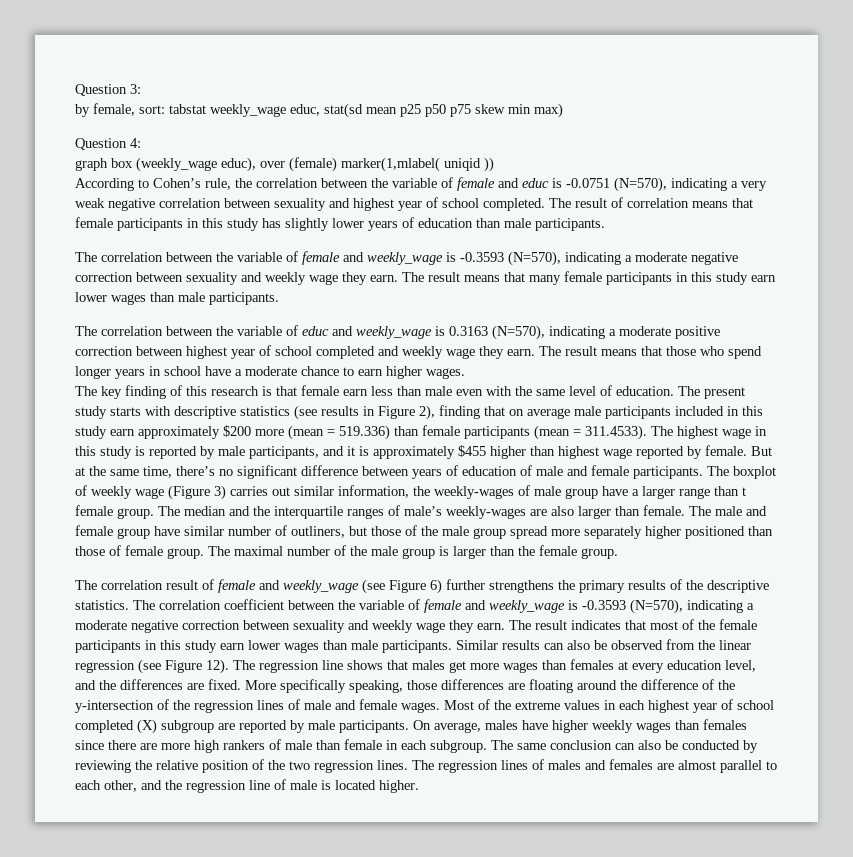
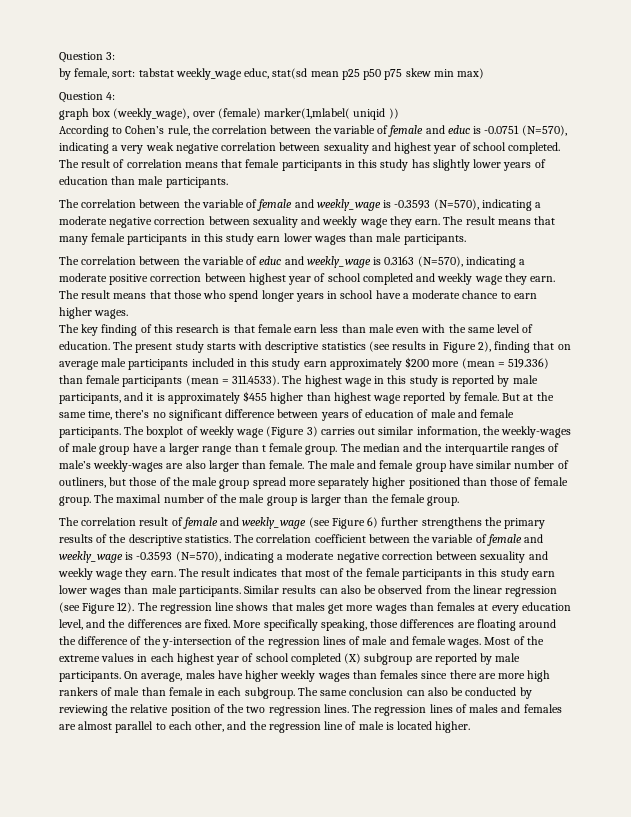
[136,157,256,172] (weekly_wage educ), -> [113,108,190,120] (weekly_wage),

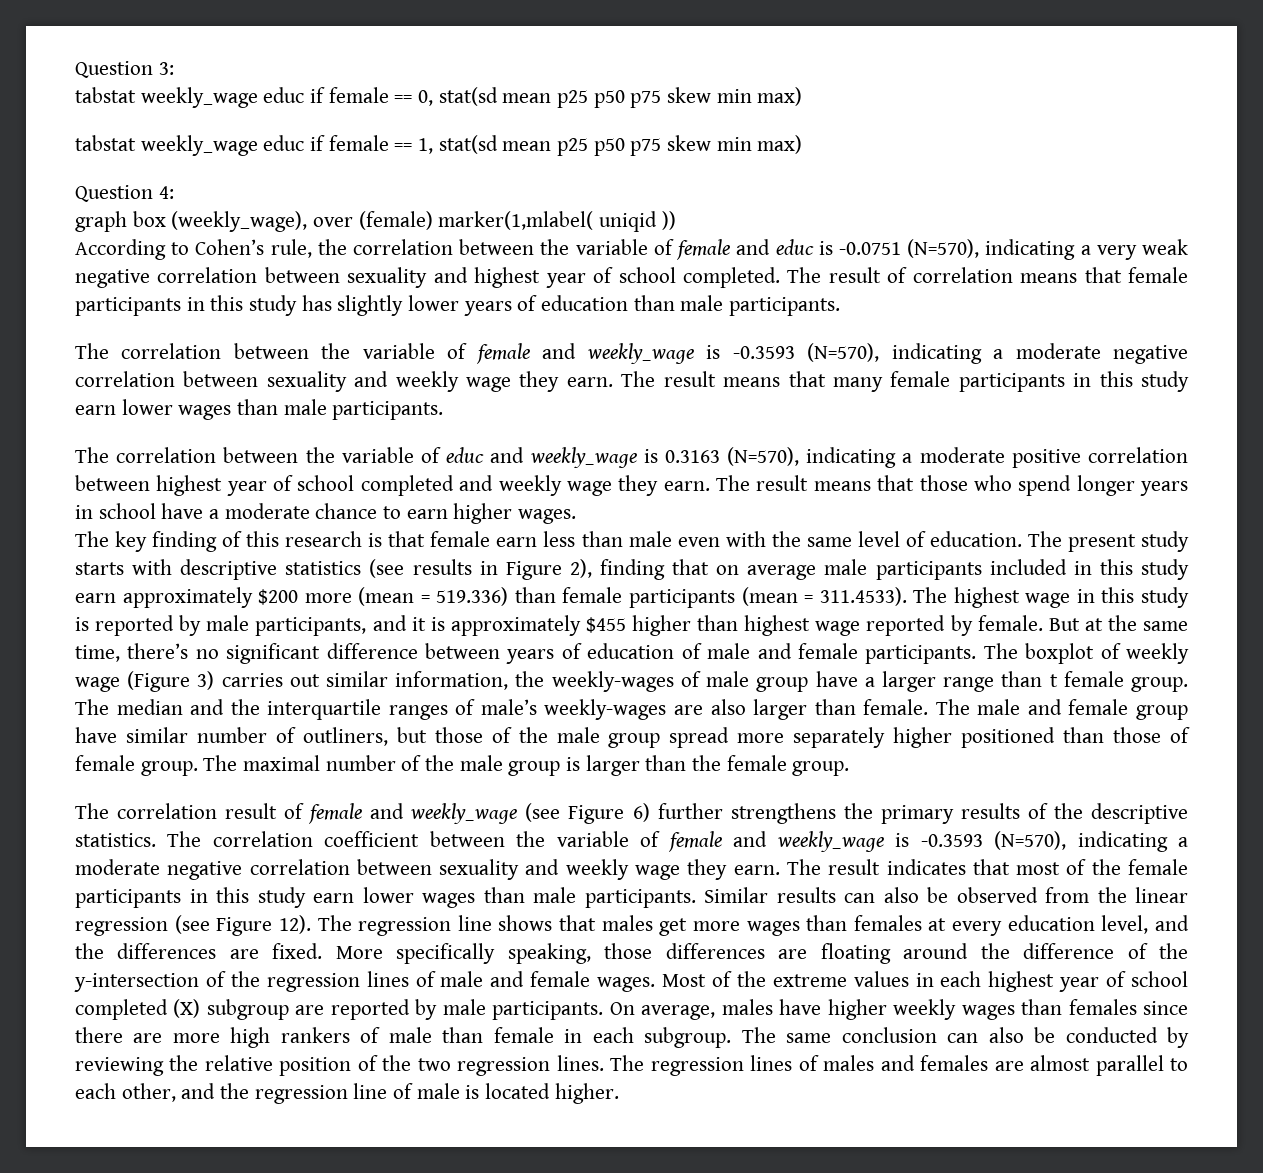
[59,68,270,80] by female, sort: tabstat weekly_wage educ, -> [75,87,803,108] [75,135,434,156] tabstat weekly_wage educ if female == 0, stat(sd mean p25 p50 p75 skew min max) // tabstat weekly_wage educ if female == 1,
[154,217,206,225] correction -> [75,371,175,387] correlation
[150,274,202,282] correction -> [1088,447,1188,463] correlation
[381,552,433,560] correction -> [249,859,350,875] correlation

